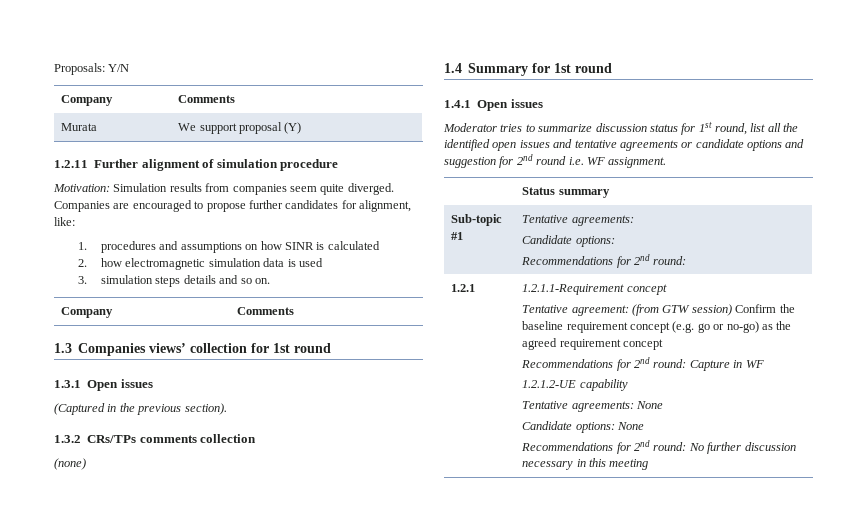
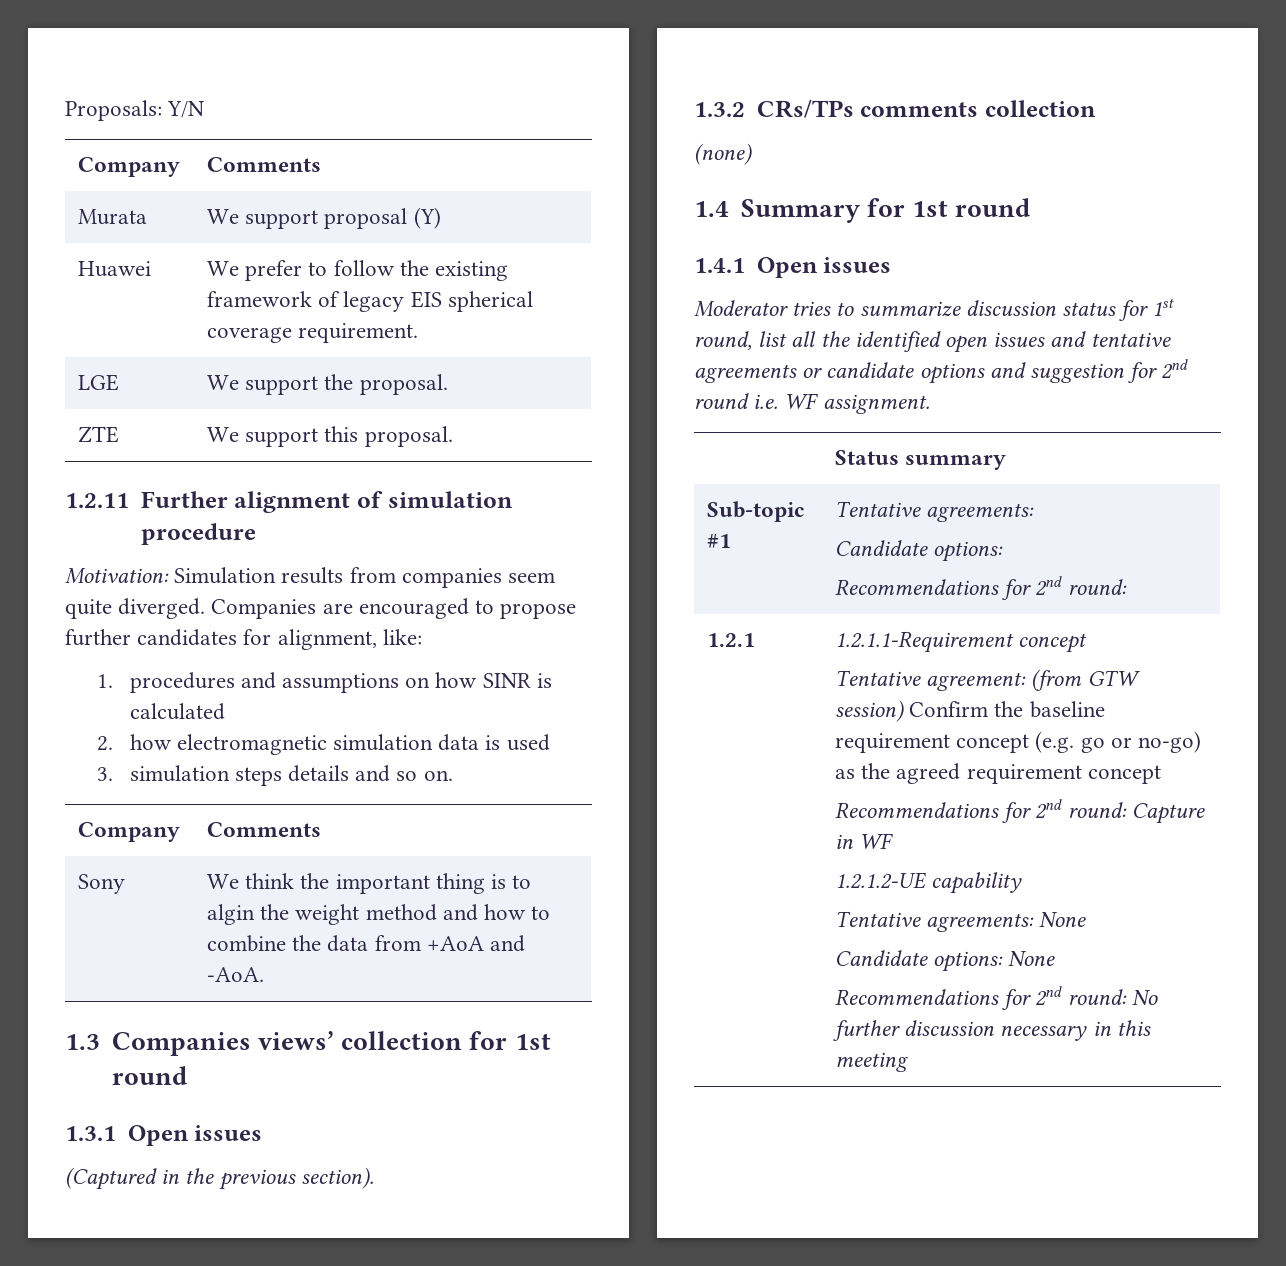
(302, 128) none -> [78,261,152,277] [207,260,509,281] [207,291,533,312] [207,323,419,343] [78,374,120,391] [207,374,448,395] [78,426,120,443] [207,426,453,447] // Huawei | We prefer to follow the existing framework of legacy EIS spherical coverage requirement. // LGE | We support the proposal. // ZTE | We support this proposal.
(295, 311) none -> [78,874,126,894] [207,873,532,894] [207,904,551,925] [207,935,526,952] [207,967,265,982] // Sony | We think the important thing is to algin the weight method and how to combine the data from +AoA and -AoA.

